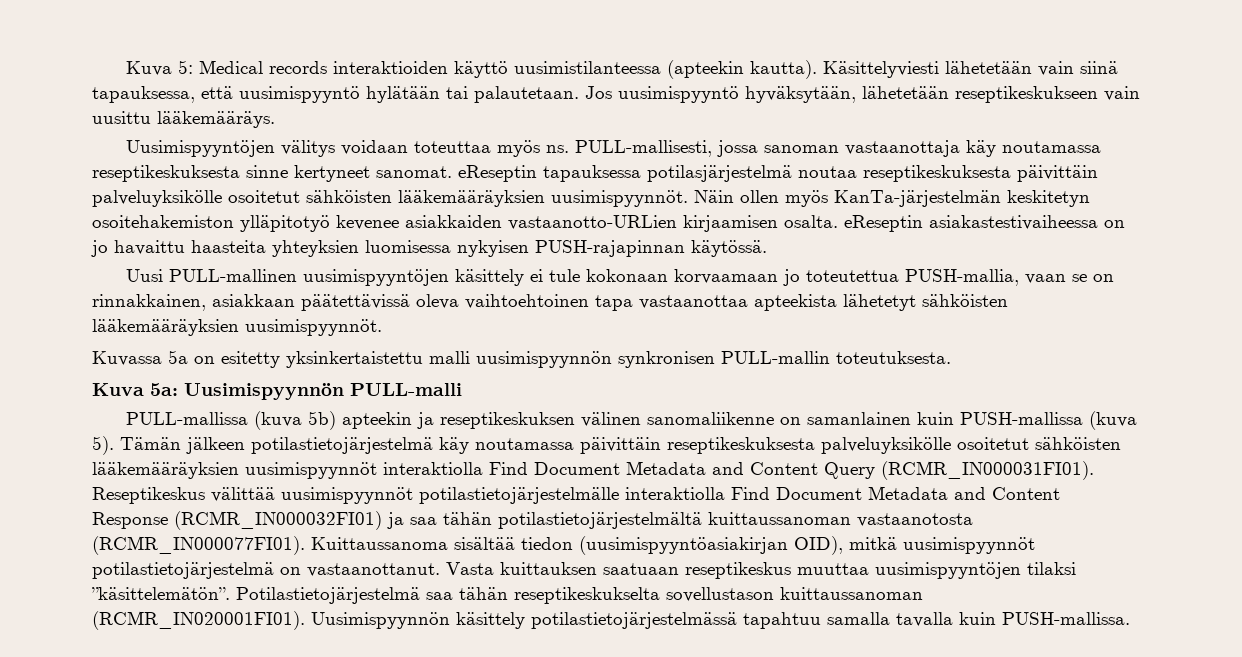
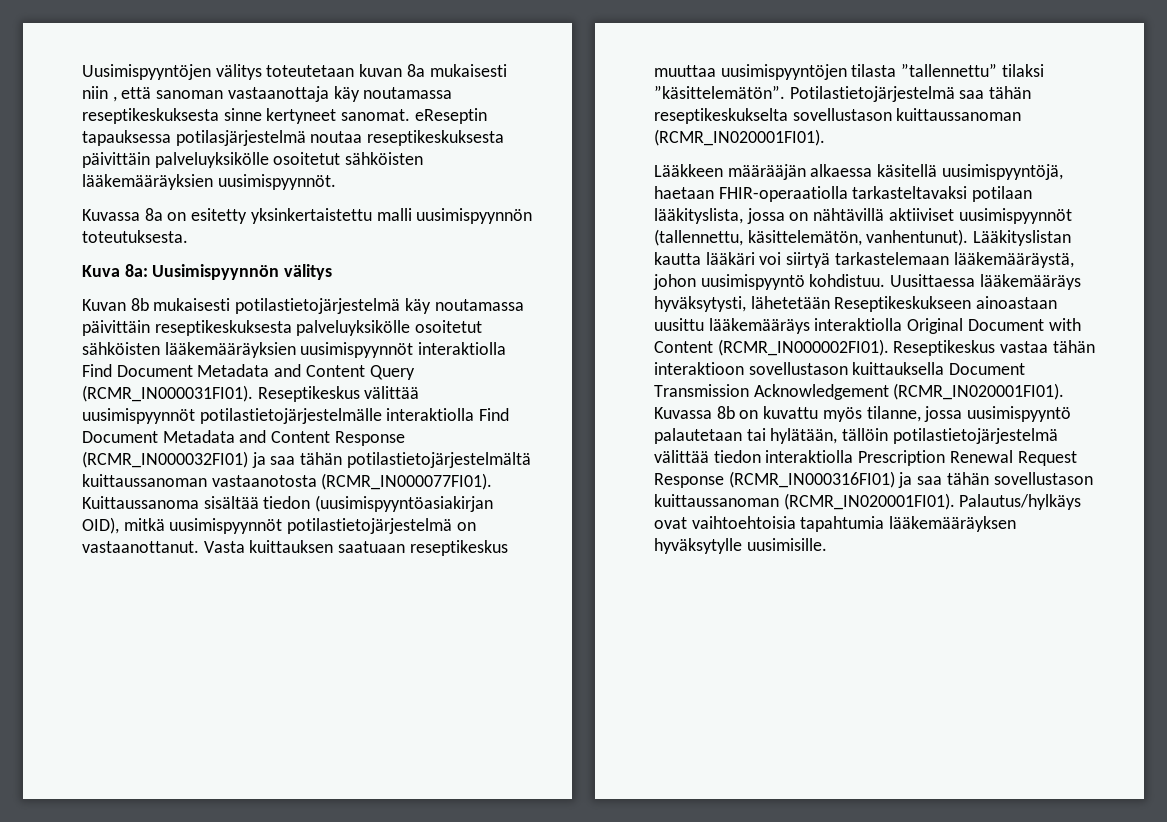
[126,60,1119,79] [92,86,1140,103] [92,111,275,128] [126,140,759,157] Kuva 5: Medical records interaktioiden käyttö uusimistilanteessa (apteekin kautta). Käsittelyviesti lähetetään vain siinä tapauksessa, että uusimispyyntö hylätään tai palautetaan. Jos uusimispyyntö hyväksytään, lähetetään reseptikeskukseen vain uusittu lääkemääräys. // Uusimispyyntöjen välitys voidaan toteuttaa myös ns. PULL-mallisesti, jossa -> [82,64,507,80] [82,86,152,102] Uusimispyyntöjen välitys toteutetaan kuvan 8a mukaisesti niin , että
[694,190,1090,207] [92,215,1125,232] [91,240,767,257] [126,269,1115,286] [92,294,1008,311] [92,319,382,336] [92,350,188,366] Näin ollen myös KanTa-järjestelmän keskitetyn osoitehakemiston ylläpitotyö kevenee asiakkaiden vastaanotto-URLien kirjaamisen osalta. eReseptin asiakastestivaiheessa on jo havaittu haasteita yhteyksien luomisessa nykyisen PUSH-rajapinnan käytössä. // Uusi PULL-mallinen uusimispyyntöjen käsittely ei tule kokonaan korvaamaan jo toteutettua PUSH-mallia, vaan se on rinnakkainen, asiakkaan päätettävissä oleva vaihtoehtoinen tapa vastaanottaa apteekista lähetetyt sähköisten lääkemääräyksien uusimispyynnöt. // Kuvassa 5a -> [82,208,163,221] // Kuvassa 8a
[618,351,830,368] synkronisen PULL-mallin -> (533, 216) none
[150,383,462,400] [126,411,1138,430] [92,436,245,455] 5a: Uusimispyynnön PULL-malli // PULL-mallissa (kuva 5b) apteekin ja reseptikeskuksen välinen sanomaliikenne on samanlainen kuin PUSH-mallissa (kuva 5). Tämän jälkeen -> [124,264,333,280] [82,298,231,311] 8a: Uusimispyynnön välitys // Kuvan 8b mukaisesti
(1021, 570) none -> [851,63,998,77] tilasta ”tallennettu”
[311,612,1130,629] Uusimispyynnön käsittely potilastietojärjestelmässä tapahtuu samalla tavalla kuin PUSH-mallissa. -> [654,164,1063,180] [654,186,1033,202] [654,208,1072,224] [654,229,1072,246] [654,252,1074,268] [653,274,1081,290] [654,296,1058,312] [654,318,1081,334] [654,339,1095,356] [654,362,1026,375] [654,383,1065,400] [654,406,1072,422] [654,428,1058,444] [654,450,1077,466] [654,471,1093,488] [654,493,1082,510] [654,516,1017,532] [654,538,827,554] // Lääkkeen määrääjän alkaessa käsitellä uusimispyyntöjä, haetaan FHIR-operaatiolla tarkasteltavaksi potilaan lääkityslista, jossa on nähtävillä aktiiviset uusimispyynnöt (tallennettu, käsittelemätön, vanhentunut). Lääkityslistan kautta lääkäri voi siirtyä tarkastelemaan lääkemääräystä, johon uusimispyyntö kohdistuu. Uusittaessa lääkemääräys hyväksytysti, lähetetään Reseptikeskukseen ainoastaan uusittu lääkemääräys interaktiolla Original Document with Content (RCMR_IN000002FI01). Reseptikeskus vastaa tähän interaktioon sovellustason kuittauksella Document Transmission Acknowledgement (RCMR_IN020001FI01). Kuvassa 8b on kuvattu myös tilanne, jossa uusimispyyntö palautetaan tai hylätään, tällöin potilastietojärjestelmä välittää tiedon interaktiolla Prescription Renewal Request Response (RCMR_IN000316FI01) ja saa tähän sovellustason kuittaussanoman (RCMR_IN020001FI01). Palautus/hylkäys ovat vaihtoehtoisia tapahtumia lääkemääräyksen hyväksytylle uusimisille.

